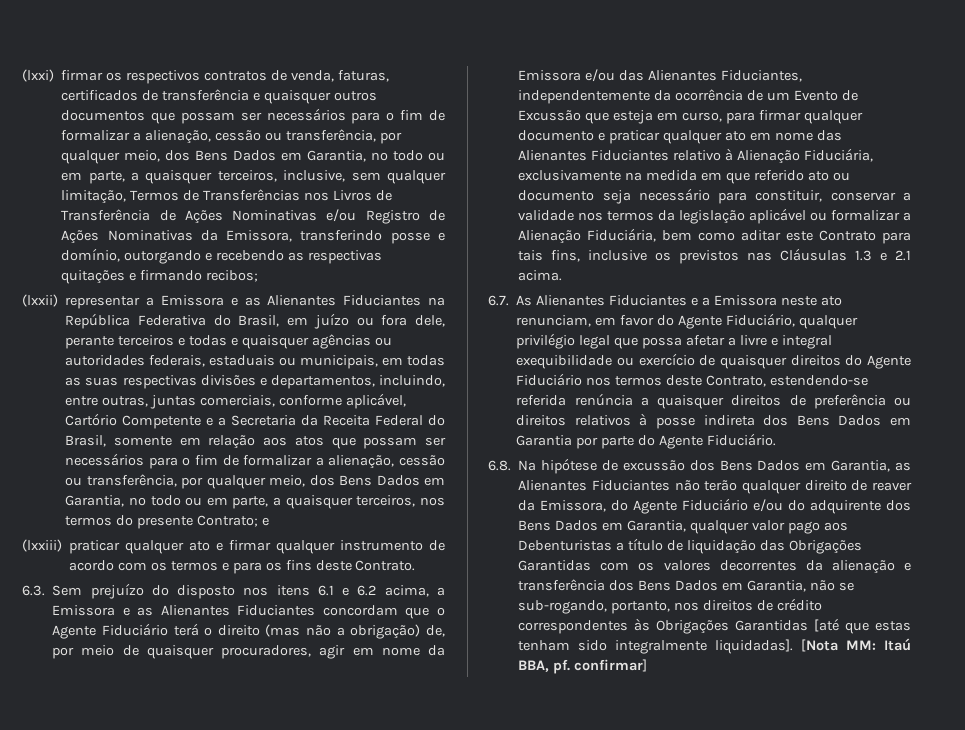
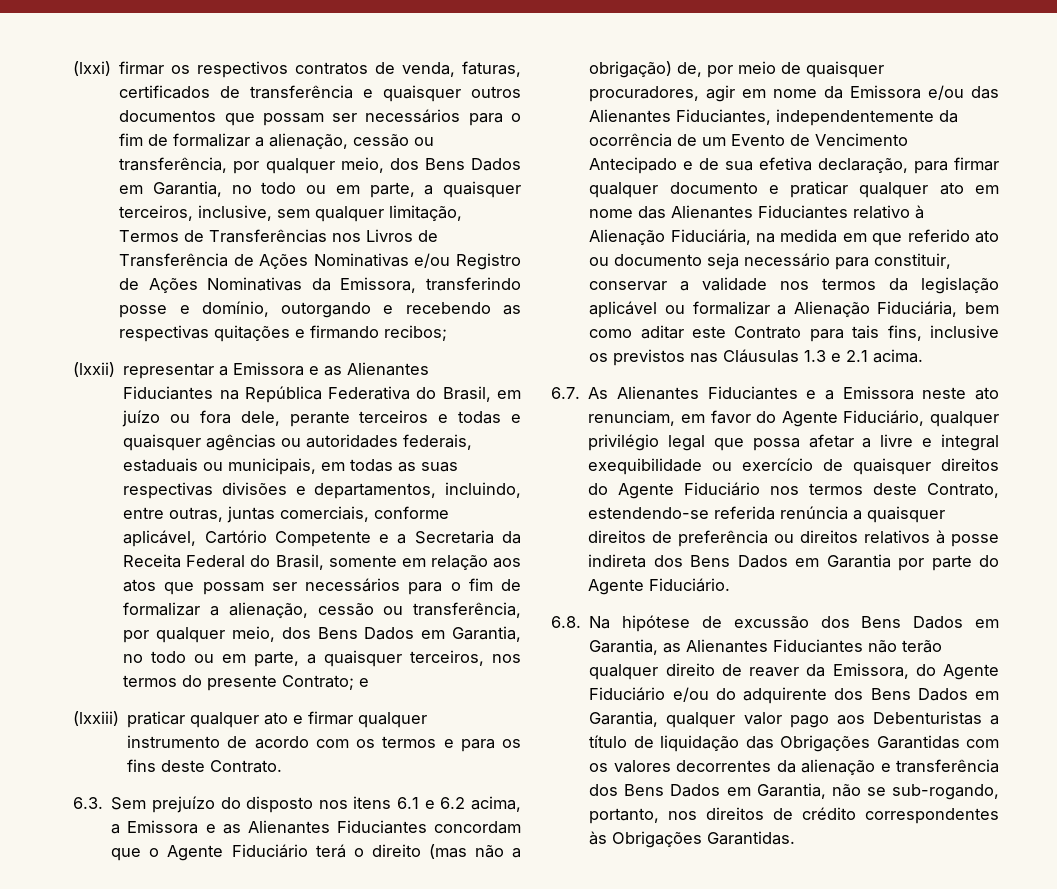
[518,110,722,124] Excussão que esteja em curso, -> [815,133,909,146] [589,157,909,174] Vencimento Antecipado e de sua efetiva declaração,
[518,170,622,181] exclusivamente -> (751, 237) none
[735,618,911,634] [518,638,911,654] [518,659,648,674] Garantidas [até que estas tenham sido integralmente liquidadas]. [Nota MM: Itaú BBA, pf. confirmar] -> [707,831,796,845] Garantidas.

